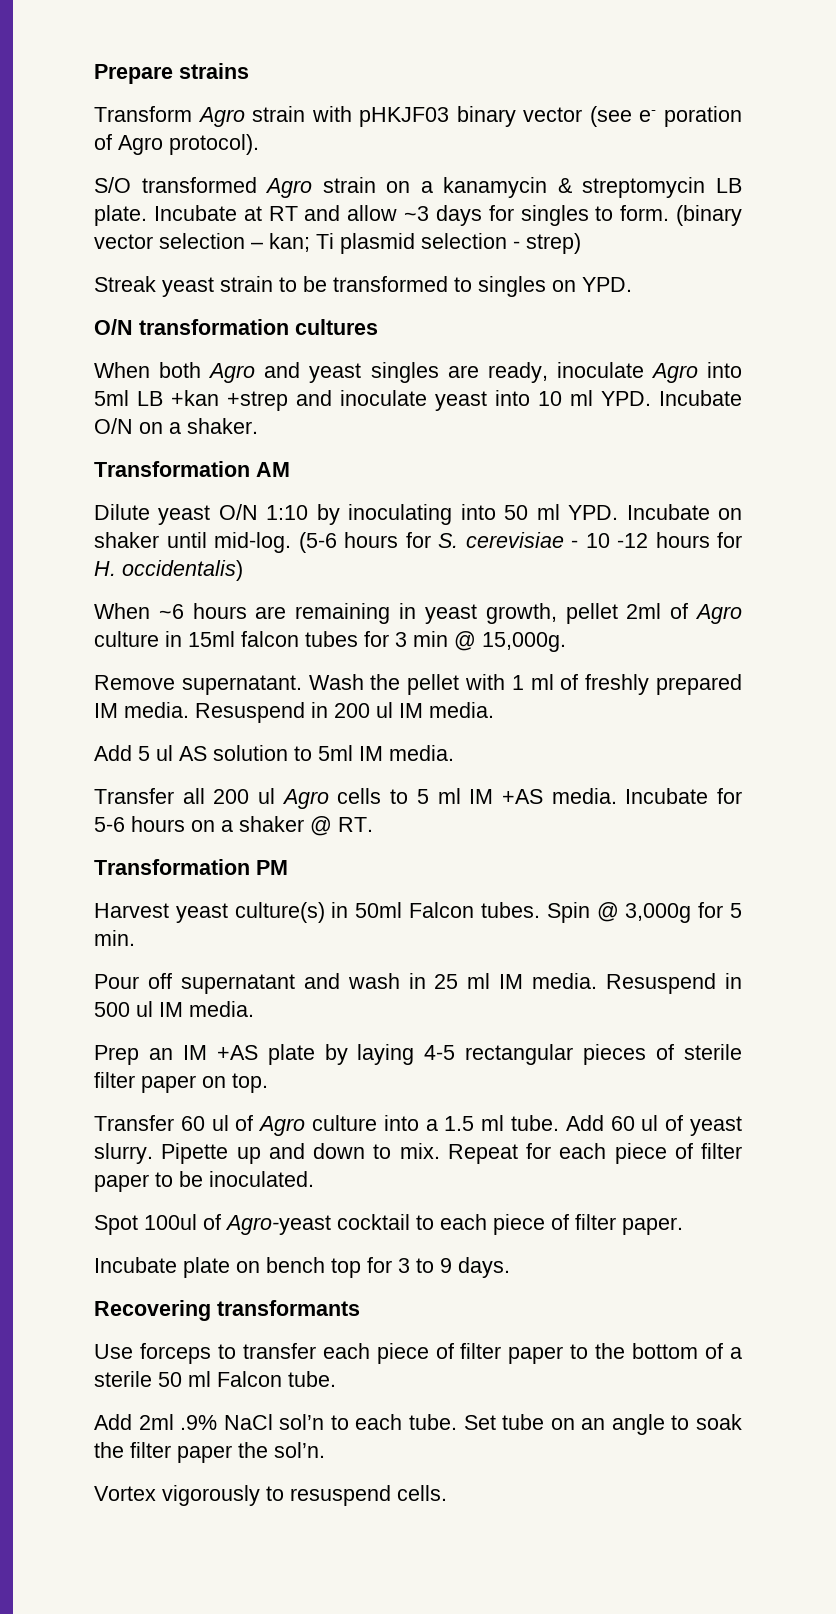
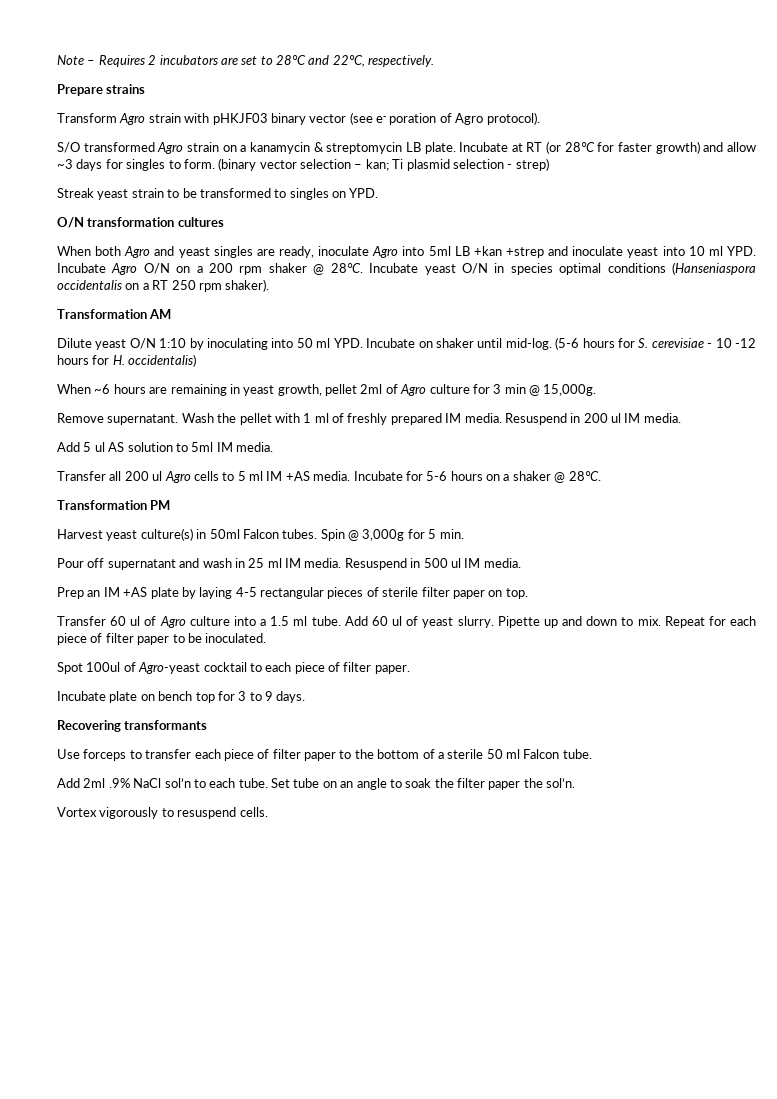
(94, 74) none -> [57,55,435,67] Note – Requires 2 incubators are set to 28°C and 22°C, respectively. //
(298, 213) none -> [546,141,700,154] (or 28°C for faster growth)
(742, 398) none -> [111,263,138,275] Agro
[187,418,258,434] shaker. -> [209,262,756,275] [57,279,270,292] 200 rpm shaker @ 28°C. Incubate yeast O/N in species optimal conditions (Hanseniaspora occidentalis on a RT 250 rpm shaker).
[165,631,358,647] in 15ml falcon tubes -> (470, 389) none
[338,817,373,832] RT. -> [568,471,601,481] 28°C.

